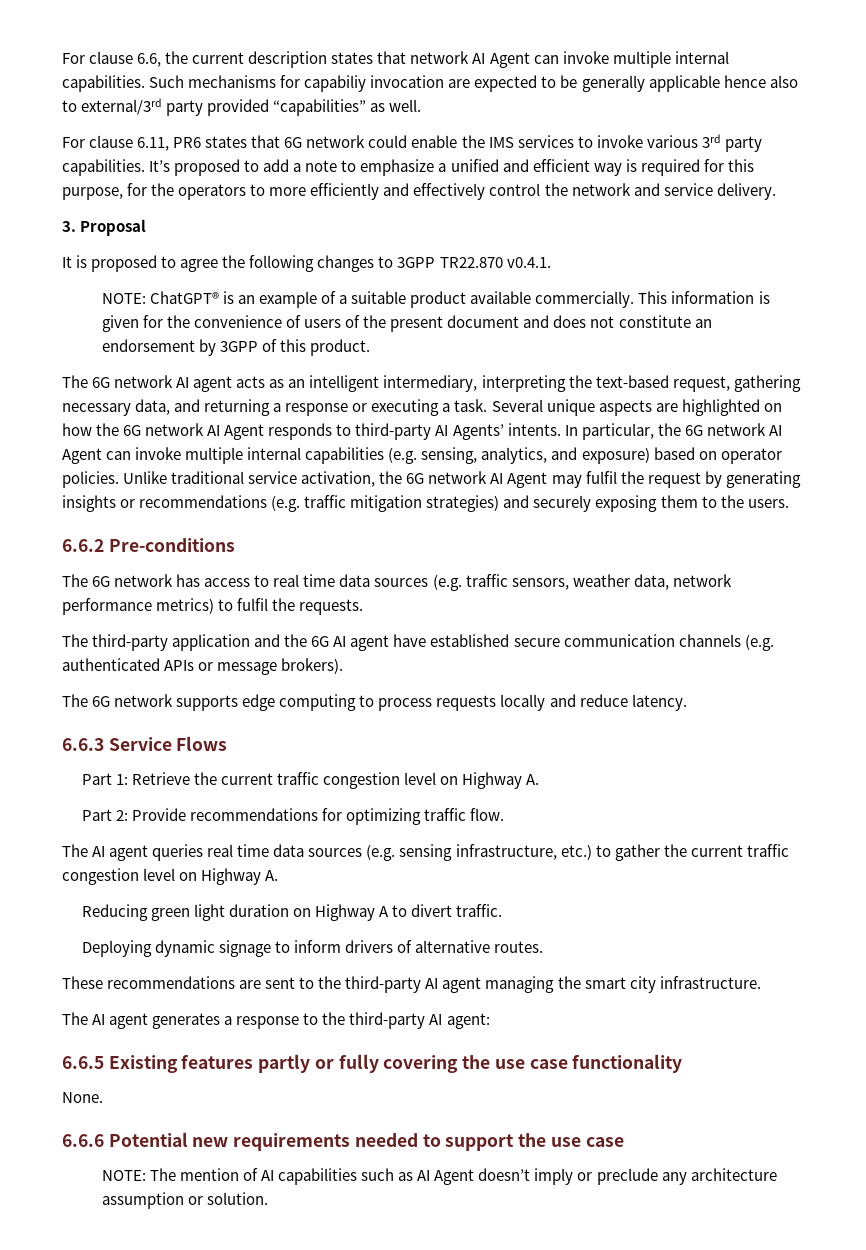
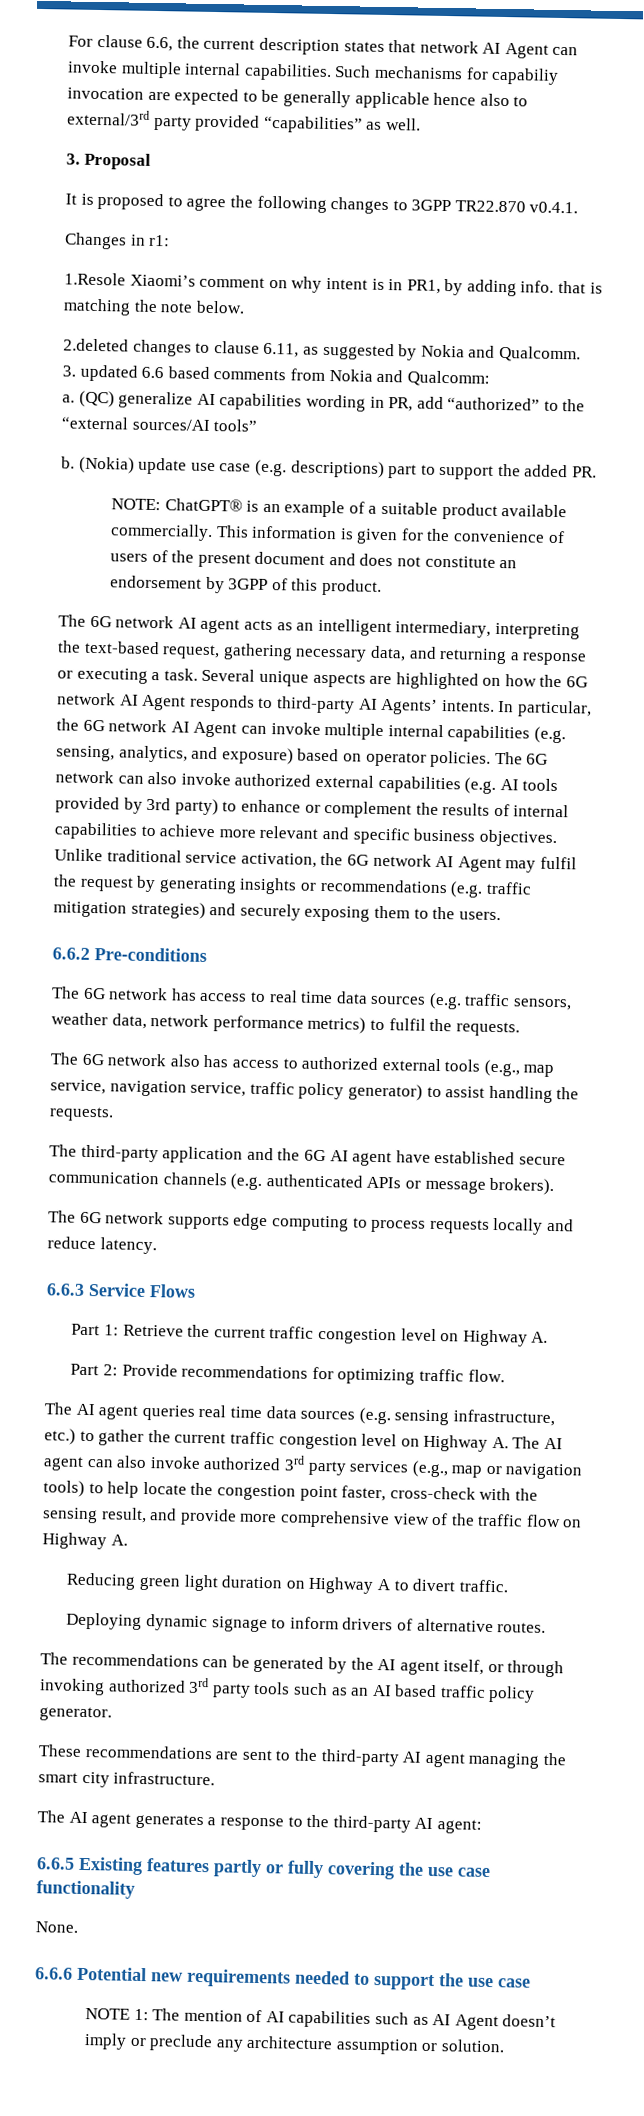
[62,134,762,152] [62,159,754,176] [62,183,776,200] // For clause 6.11, PR6 states that 6G network could enable the IMS services to invoke various 3rd party capabilities. It’s proposed to add a note to emphasize a unified and efficient way is required for this purpose, for the operators to more efficiently and effectively control the network and service delivery. -> (421, 124) none
(551, 262) none -> [64,232,171,250] [64,272,603,297] [63,298,245,316] [63,338,581,363] [62,364,490,387] [62,390,586,412] [61,416,259,432] [61,456,598,480] // Changes in r1: // 1.Resole Xiaomi’s comment on why intent is in PR1, by adding info. that is matching the note below. // 2.deleted changes to clause 6.11, as suggested by Nokia and Qualcomm. // 3. updated 6.6 based comments from Nokia and Qualcomm: // a. (QC) generalize AI capabilities wording in PR, add “authorized” to the “external sources/AI tools” // b. (Nokia) update use case (e.g. descriptions) part to support the added PR.
(119, 479) none -> [494,751,549,765] [55,770,559,794] [55,796,570,819] [54,822,557,848] The 6G network can also invoke authorized external capabilities (e.g. AI tools provided by 3rd party) to enhance or complement the results of internal capabilities to achieve more relevant and specific business objectives.
(364, 607) none -> [50,1052,555,1078] [50,1079,580,1103] [49,1106,114,1122] // The 6G network also has access to authorized external tools (e.g., map service, navigation service, traffic policy generator) to assist handling the requests.
(279, 875) none -> [512,1436,564,1450] [43,1455,584,1480] [43,1480,538,1502] [42,1507,583,1529] [42,1532,128,1550] The AI agent can also invoke authorized 3rd party services (e.g., map or navigation tools) to help locate the congestion point faster, cross-check with the sensing result, and provide more comprehensive view of the traffic flow on Highway A.
(544, 947) none -> [40,1652,565,1678] [39,1677,536,1703] [39,1706,112,1722] // The recommendations can be generated by the AI agent itself, or through invoking authorized 3rd party tools such as an AI based traffic policy generator.
[101,1170,146,1181] NOTE: -> [84,2008,149,2021] NOTE 1:

